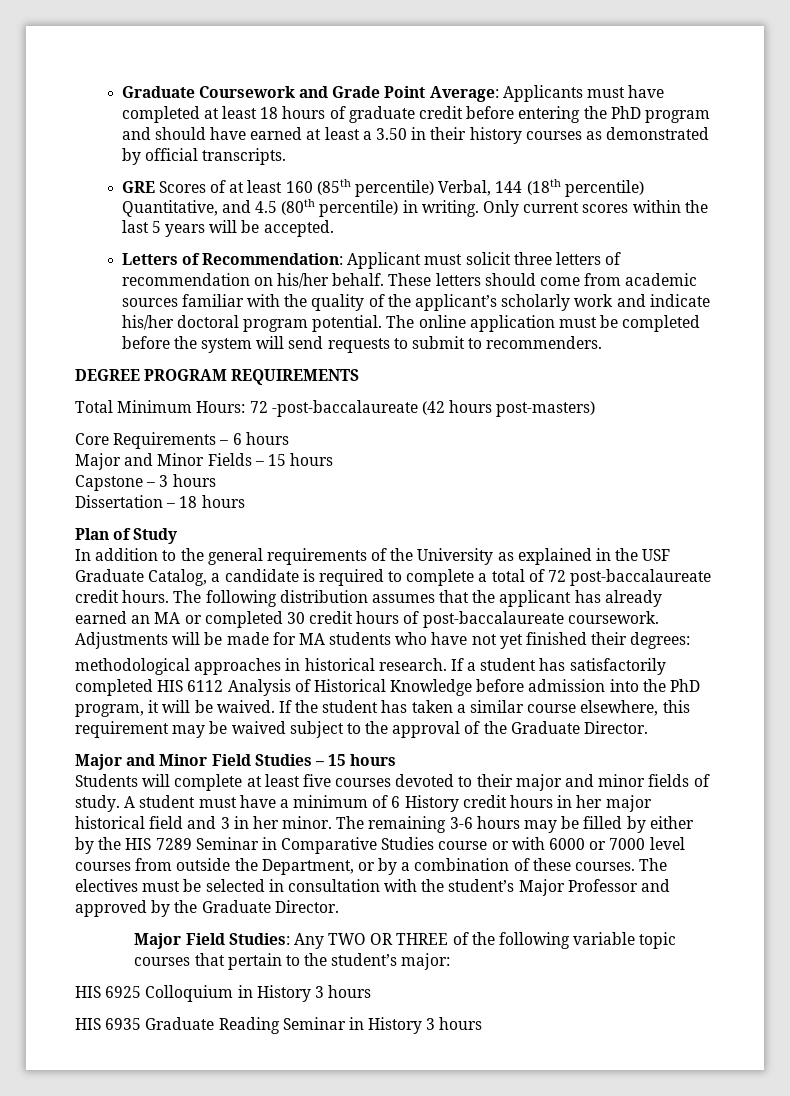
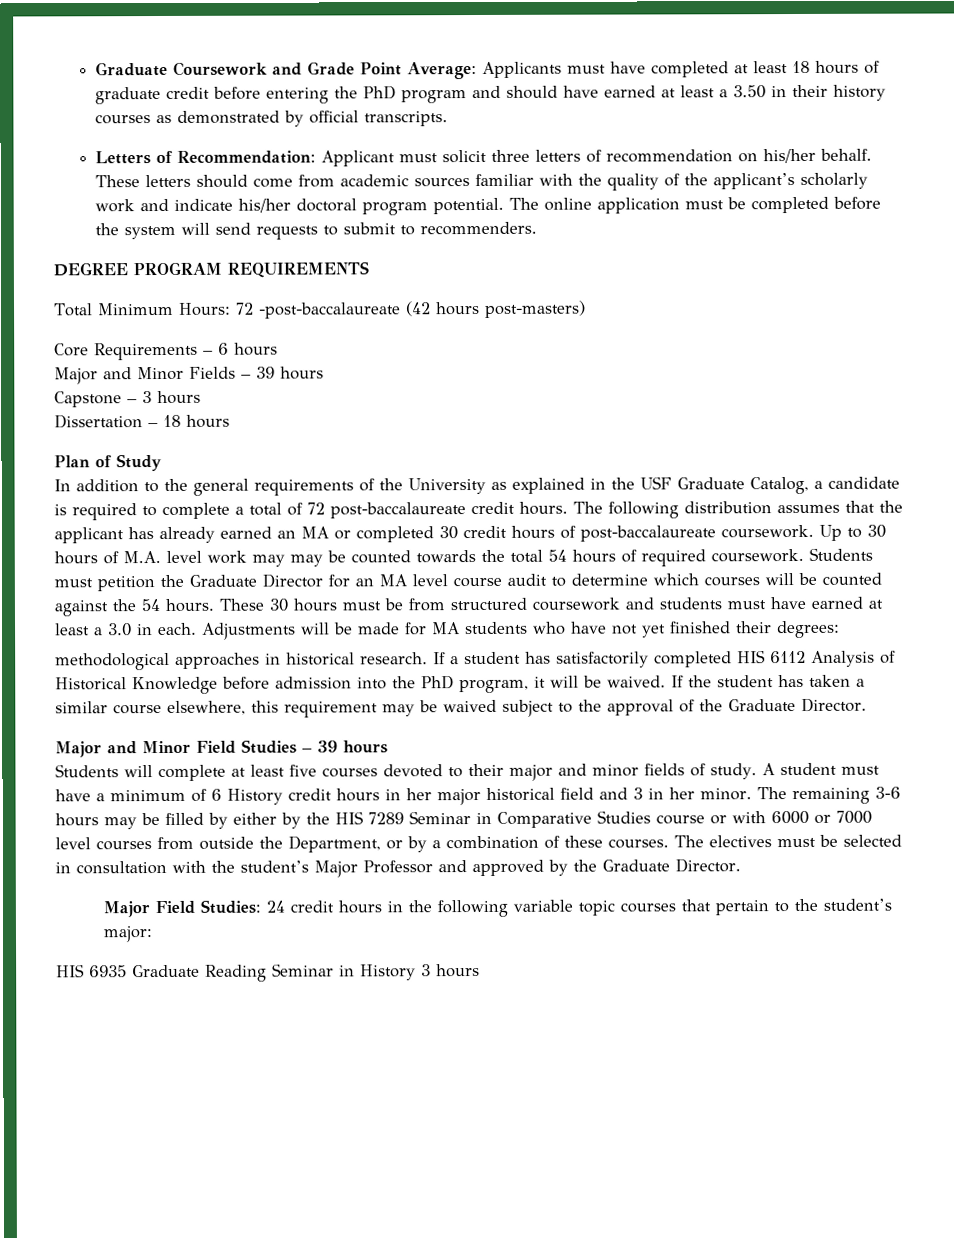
[121,179,644,197] [121,199,708,217] [121,220,334,237] // GRE Scores of at least 160 (85th percentile) Verbal, 144 (18th percentile) Quantitative, and 4.5 (80th percentile) in writing. Only current scores within the last 5 years will be accepted. -> (449, 119) none
[267,454,286,466] 15 -> [256,366,275,379] 39
(659, 617) none -> [819,524,886,541] [54,547,873,567] [54,572,882,592] [54,596,883,617] [55,622,197,637] Up to 30 hours of M.A. level work may may be counted towards the total 54 hours of required coursework. Students must petition the Graduate Director for an MA level course audit to determine which courses will be counted against the 54 hours. These 30 hours must be from structured coursework and students must have earned at least a 3.0 in each.
[328,754,347,766] 15 -> [317,740,338,753] 39
[293,932,469,949] Any TWO OR THREE of -> [265,900,403,914] 24 credit hours in
[75,985,372,1002] // HIS 6925 Colloquium in History 3 hours -> (153, 934) none

